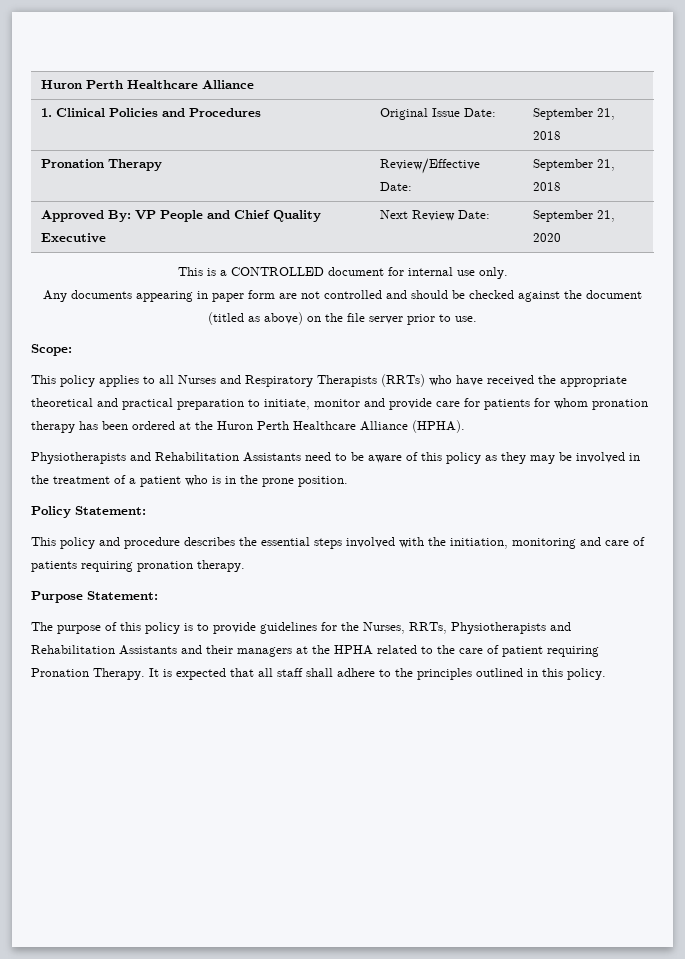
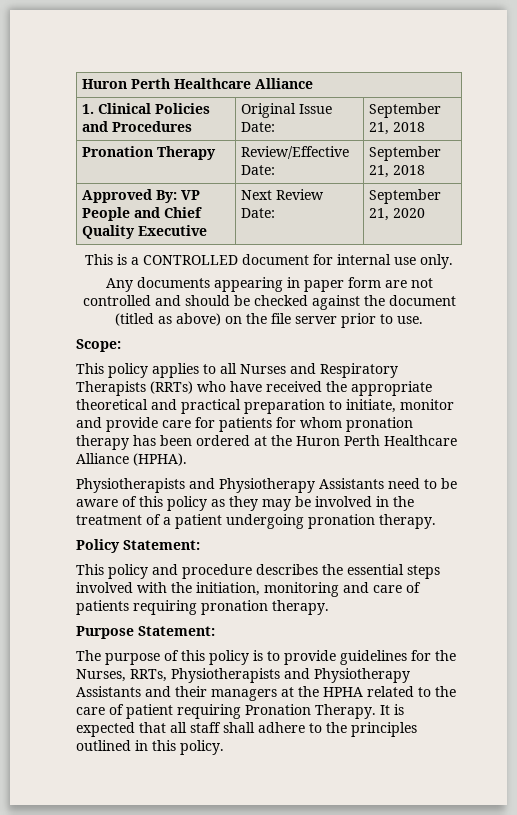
[155,452,239,461] Rehabilitation -> [219,478,315,493] Physiotherapy
[185,475,348,487] who is in the prone position. -> [226,514,436,529] undergoing pronation therapy.
[31,645,115,654] Rehabilitation -> [314,668,410,683] Physiotherapy

